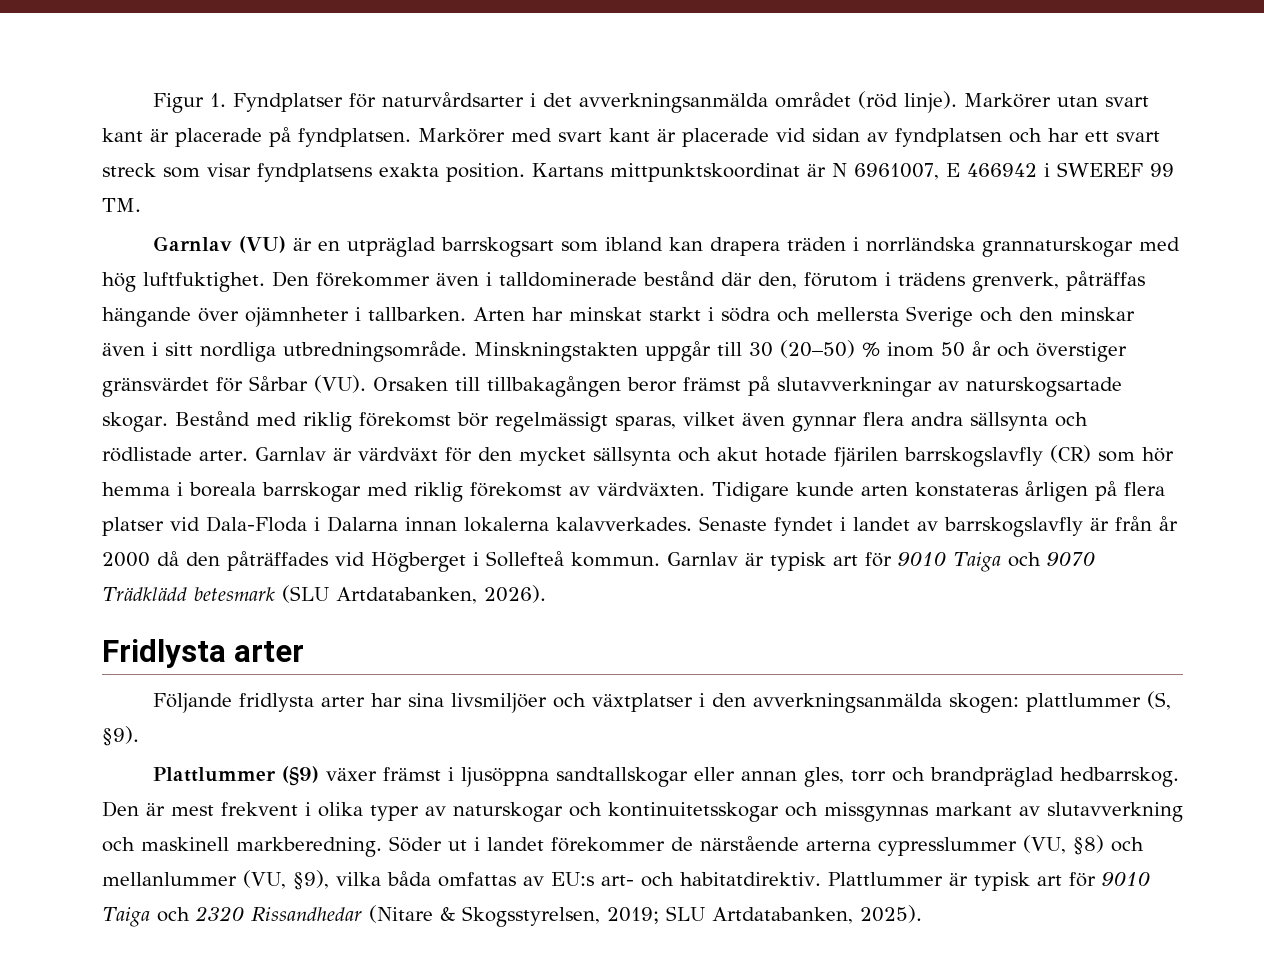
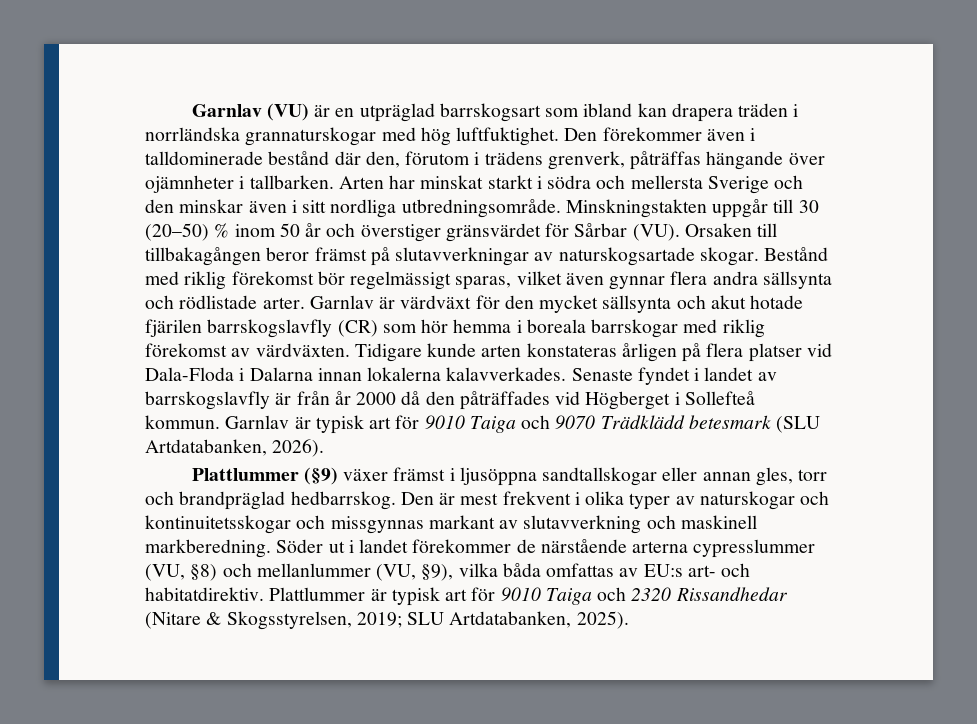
[153,91,1150,113] [102,127,1160,147] [102,162,1174,182] [102,198,141,212] Figur 1. Fyndplatser för naturvårdsarter i det avverkningsanmälda området (röd linje). Markörer utan svart kant är placerade på fyndplatsen. Markörer med svart kant är placerade vid sidan av fyndplatsen och har ett svart streck som visar fyndplatsens exakta position. Kartans mittpunktskoordinat är N 6961007, E 466942 i SWEREF 99 TM. // -> (191, 110) none
[102,639,305,668] [153,691,1172,713] [102,726,139,746] // Fridlysta arter // Följande fridlysta arter har sina livsmiljöer och växtplatser i den avverkningsanmälda skogen: plattlummer (S, §9). -> (325, 448) none

